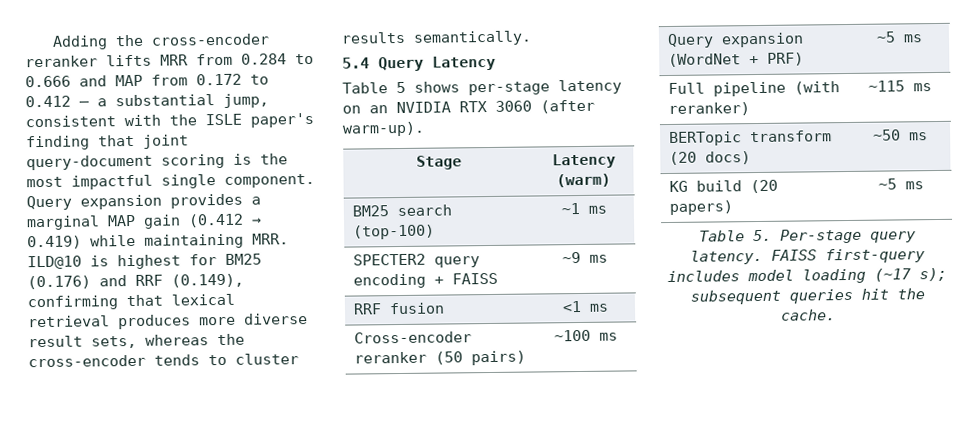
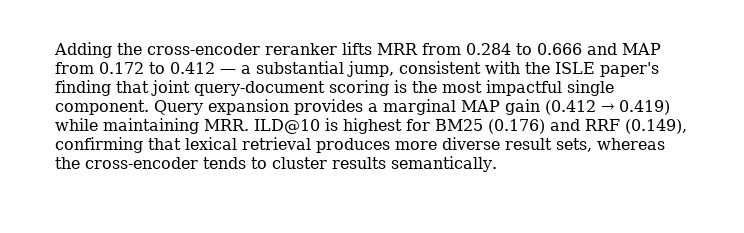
[342,55,496,72] [342,79,622,96] [342,99,595,114] [342,121,425,137] [415,155,462,170] [551,153,616,169] [556,173,611,188] [351,204,452,217] [352,224,435,240] [560,202,607,215] [352,253,480,268] [352,272,498,289] [561,251,608,264] [352,302,445,315] [561,300,609,313] [353,331,472,344] [353,350,526,366] [553,329,618,342] [666,32,804,49] [667,52,804,68] [875,31,923,43] [667,81,840,97] [667,102,750,117] [867,80,932,92] [668,130,832,146] [668,151,751,165] [873,129,928,141] [668,179,778,194] [668,200,733,215] [877,178,924,190] [698,228,916,244] [689,248,925,265] [667,267,947,284] [689,288,925,305] [780,309,836,321] // 5.4 Query Latency // Table 5 shows per-stage latency on an NVIDIA RTX 3060 (after warm-up). // Stage | Latency (warm) // BM25 search (top-100) | ~1 ms // SPECTER2 query encoding + FAISS | ~9 ms // RRF fusion | <1 ms // Cross-encoder reranker (50 pairs) | ~100 ms // Query expansion (WordNet + PRF) | ~5 ms // Full pipeline (with reranker) | ~115 ms // BERTopic transform (20 docs) | ~50 ms // KG build (20 papers) | ~5 ms // Table 5. Per-stage query latency. FAISS first-query includes model loading (~17 s); subsequent queries hit the cache. -> (497, 164) none

